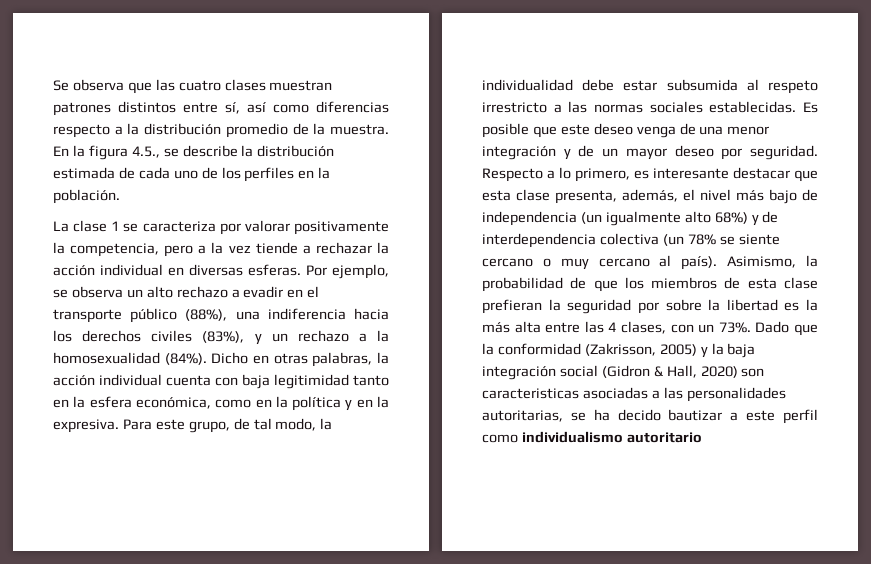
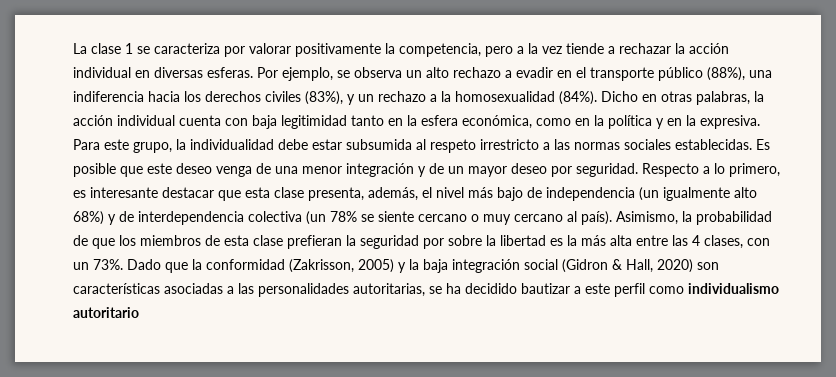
[53,79,333,94] [53,101,389,116] [53,123,389,138] [53,145,335,160] [53,167,331,182] [53,189,120,204] Se observa que las cuatro clases muestran patrones distintos entre sí, así como diferencias respecto a la distribución promedio de la muestra. En la figura 4.5., se describe la distribución estimada de cada uno de los perfiles en la población. // -> (73, 48) none
[233,418,317,431] de tal modo, -> (172, 147) none
[482,388,579,399] caracteristicas -> [73,283,160,294] características
[617,409,661,421] decido -> [465,283,517,294] decidido

